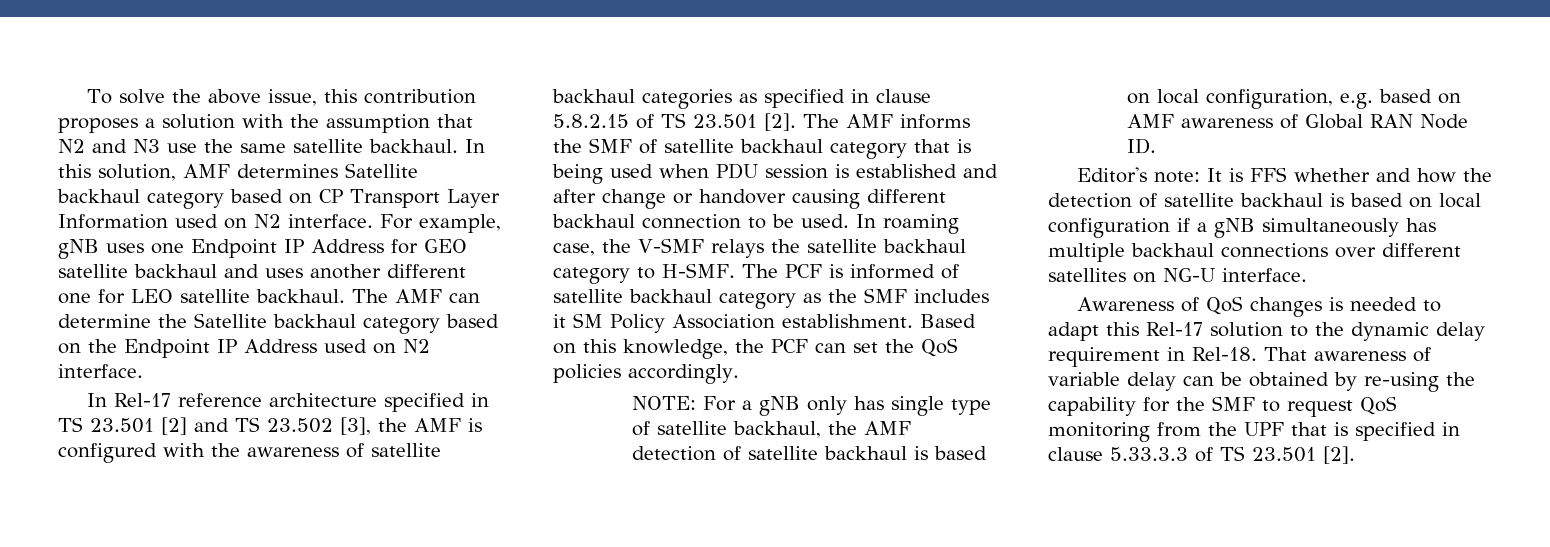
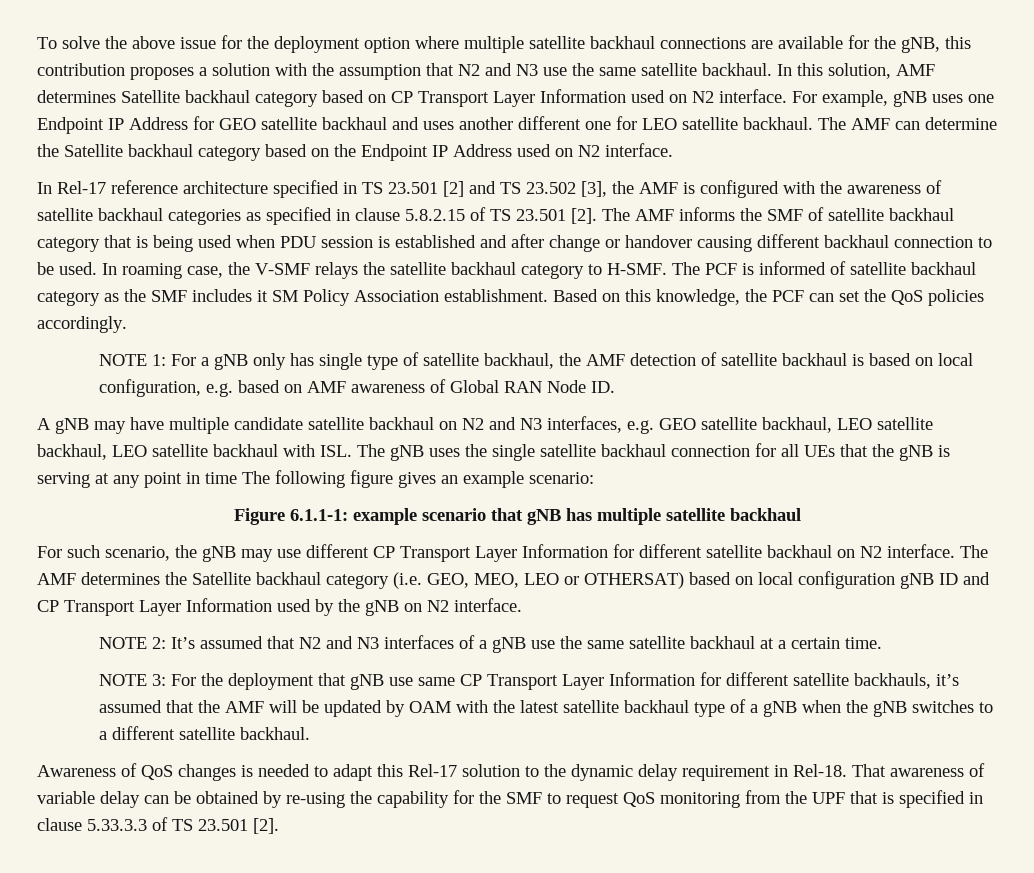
[267,89,317,106] issue, -> [180,35,940,53] issue for the deployment option where multiple satellite backhaul connections are available for the gNB,
[632,396,697,410] NOTE: -> [98,354,166,366] NOTE 1:
[1076,167,1492,183] [1048,193,1481,208] [1048,218,1436,238] [1048,243,1461,262] [1048,268,1307,283] Editor's note: It is FFS whether and how the detection of satellite backhaul is based on local configuration if a gNB simultaneously has multiple backhaul connections over different satellites on NG-U interface. -> [37,416,933,434] [37,443,950,461] [37,470,594,488] [233,508,801,525] [37,544,988,562] [37,571,990,589] [37,598,522,616] [98,635,882,653] [98,672,959,690] [98,699,993,717] [98,726,310,740] A gNB may have multiple candidate satellite backhaul on N2 and N3 interfaces, e.g. GEO satellite backhaul, LEO satellite backhaul, LEO satellite backhaul with ISL. The gNB uses the single satellite backhaul connection for all UEs that the gNB is serving at any point in time The following figure gives an example scenario: // Figure 6.1.1-1: example scenario that gNB has multiple satellite backhaul // For such scenario, the gNB may use different CP Transport Layer Information for different satellite backhaul on N2 interface. The AMF determines the Satellite backhaul category (i.e. GEO, MEO, LEO or OTHERSAT) based on local configuration gNB ID and CP Transport Layer Information used by the gNB on N2 interface. // NOTE 2: It’s assumed that N2 and N3 interfaces of a gNB use the same satellite backhaul at a certain time. // NOTE 3: For the deployment that gNB use same CP Transport Layer Information for different satellite backhauls, it’s assumed that the AMF will be updated by OAM with the latest satellite backhaul type of a gNB when the gNB switches to a different satellite backhaul.

